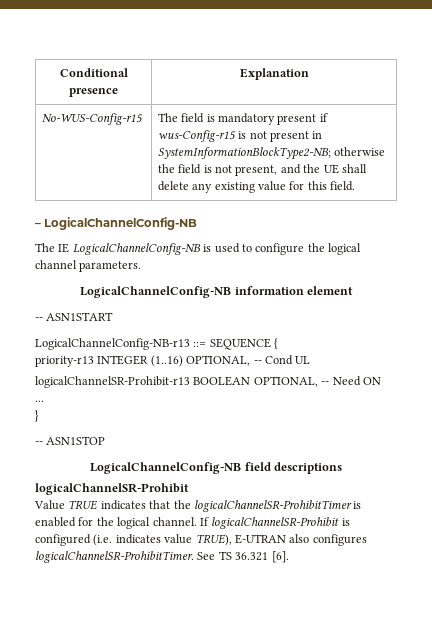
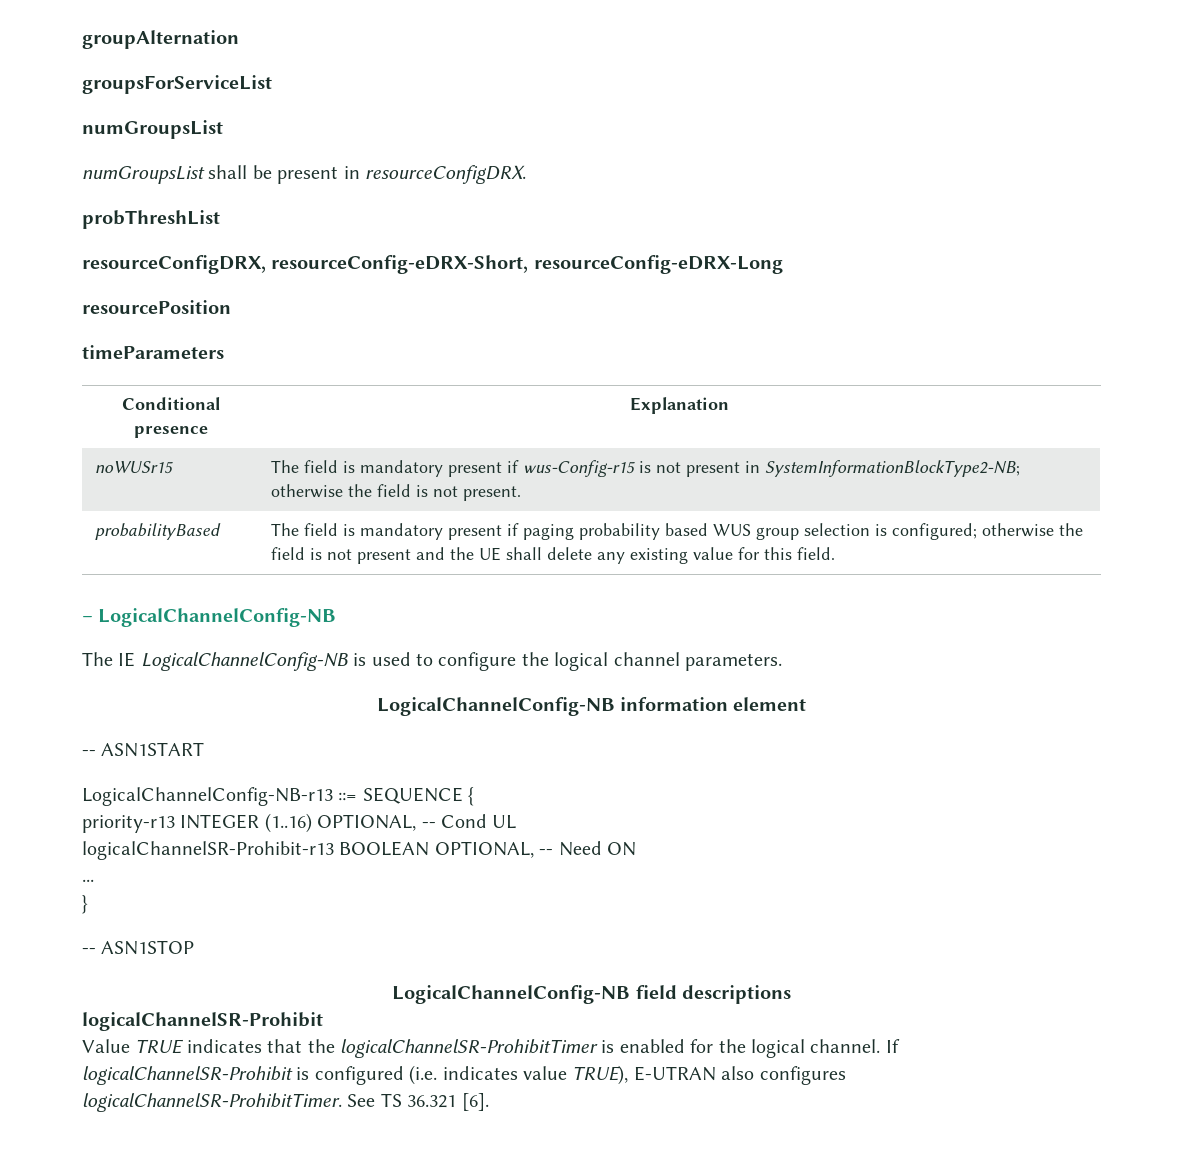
(59, 72) none -> [82,30,239,49] [82,75,272,94] [82,120,223,139] [82,165,526,184] [82,210,220,229] [82,255,783,274] [82,300,231,314] [82,345,224,359] groupAlternation // groupsForServiceList // numGroupsList // numGroupsList shall be present in resourceConfigDRX. // probThreshList // resourceConfigDRX, resourceConfig-eDRX-Short, resourceConfig-eDRX-Long // resourcePosition // timeParameters //
[41,113,143,125] No-WUS-Config-r15 -> [94,461,173,474] noWUSr15
[235,165,278,176] present, -> [462,486,521,501] [94,523,221,540] [270,523,1083,540] [270,547,411,564] present. // probabilityBased | The field is mandatory present if paging probability based WUS group selection is configured; otherwise the field is not present

